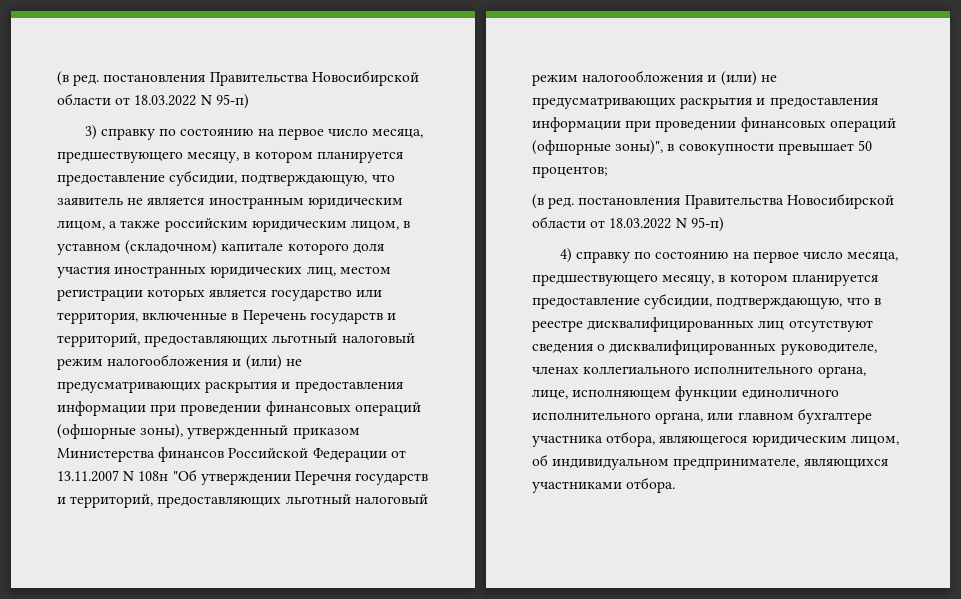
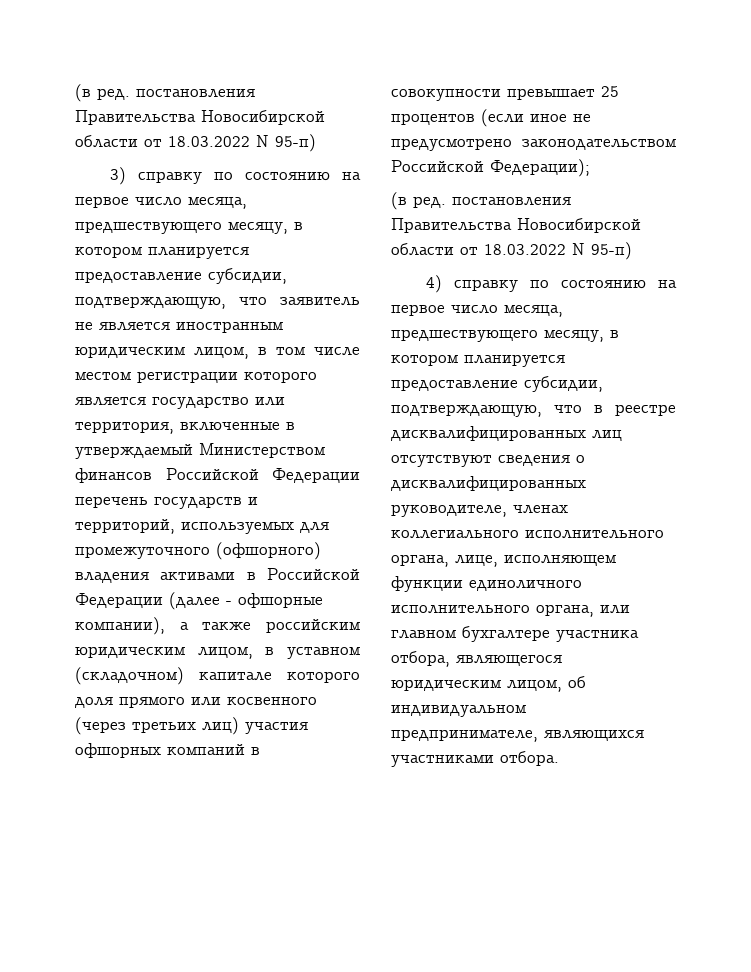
(105, 226) none -> [258,347,360,356] [75,371,317,383] [75,396,285,409] [75,421,295,434] [75,443,325,459] [75,468,360,483] [75,496,258,509] [75,519,329,534] [75,542,321,560] [75,568,360,583] [75,592,323,610] [75,617,165,635] в том числе местом регистрации которого является государство или территория, включенные в утверждаемый Министерством финансов Российской Федерации перечень государств и территорий, используемых для промежуточного (офшорного) владения активами в Российской Федерации (далее - офшорные компании),
[57,266,391,278] [57,289,382,301] [57,310,396,324] [57,333,415,347] [57,354,302,370] [57,381,403,393] [57,401,421,416] [57,424,360,439] [57,447,406,462] [57,469,429,485] [57,494,428,508] [532,70,777,86] [532,97,878,109] [532,117,896,132] [532,140,872,155] [532,166,608,178] участия иностранных юридических лиц, местом регистрации которых является государство или территория, включенные в Перечень государств и территорий, предоставляющих льготный налоговый режим налогообложения и (или) не предусматривающих раскрытия и предоставления информации при проведении финансовых операций (офшорные зоны), утвержденный приказом Министерства финансов Российской Федерации от 13.11.2007 N 108н "Об утверждении Перечня государств и территорий, предоставляющих льготный налоговый режим налогообложения и (или) не предусматривающих раскрытия и предоставления информации при проведении финансовых операций (офшорные зоны)", в совокупности превышает 50 процентов; -> [119,696,317,708] [75,717,308,735] [75,743,260,758] [391,86,619,101] [391,109,591,127] [391,138,676,151] [391,159,590,177] прямого или косвенного (через третьих лиц) участия офшорных компаний в совокупности превышает 25 процентов (если иное не предусмотрено законодательством Российской Федерации);

